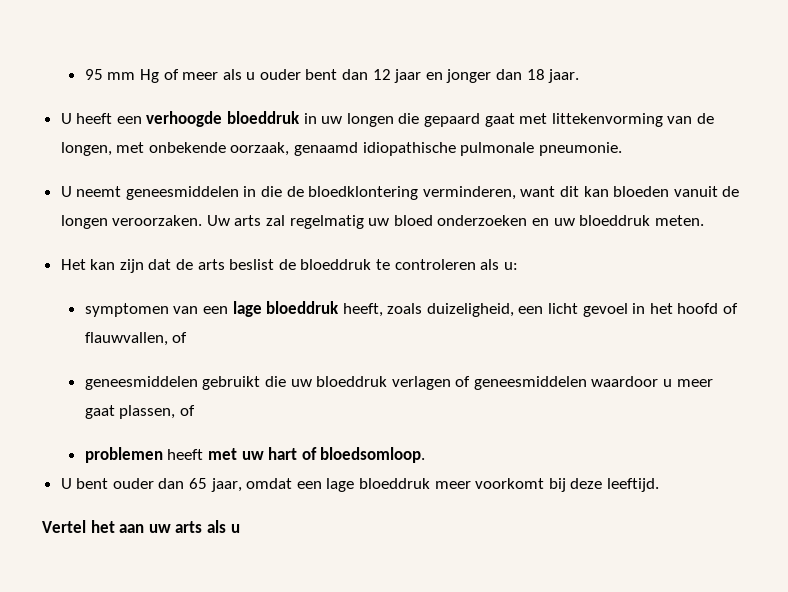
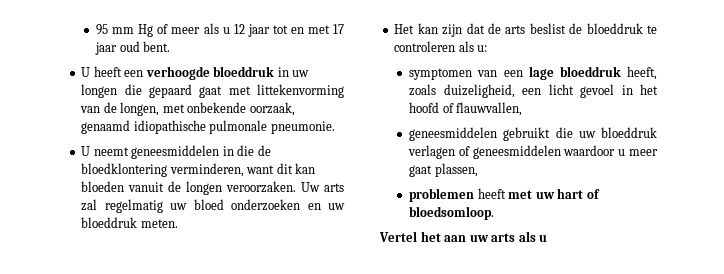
[259,69,580,83] ouder bent dan 12 jaar en jonger dan 18 jaar. -> [233,24,345,37] [95,41,171,55] 12 jaar tot en met 17 jaar oud bent.
[172,332,188,343] of -> (523, 109) none
[179,405,195,416] of -> (478, 170) none
[60,478,659,492] // U bent ouder dan 65 jaar, omdat een lage bloeddruk meer voorkomt bij deze leeftijd. -> (495, 213) none

